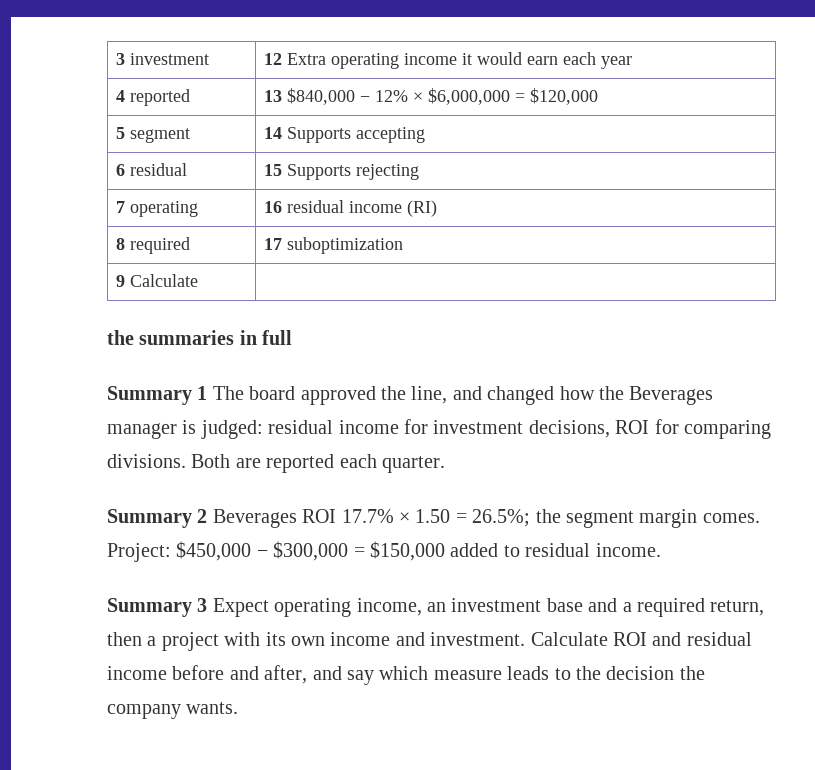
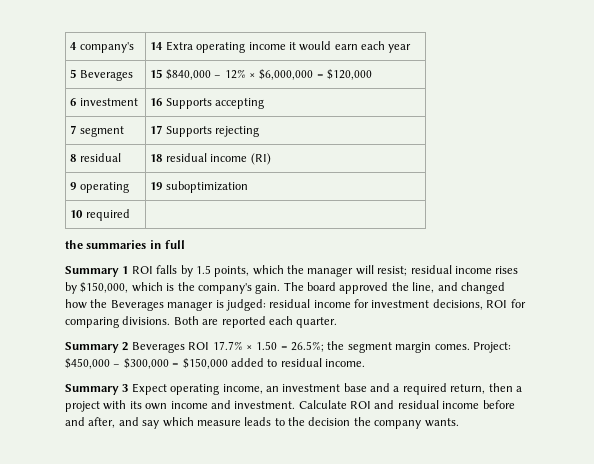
[115,53,209,65] [263,53,282,65] 3 investment | 12 -> [70,42,134,53] [150,42,164,50] 4 company's | 14
[115,89,190,106] [263,90,282,102] 4 reported | 13 -> [70,69,133,81] [150,69,163,78] 5 Beverages | 15
[115,127,190,143] [263,127,282,139] 5 segment | 14 -> [70,98,138,106] [150,98,163,106] 6 investment | 16
[115,163,187,176] [263,164,282,176] 6 residual | 15 -> [70,125,124,137] [150,125,163,134] 7 segment | 17
[115,201,198,217] [263,201,282,213] 7 operating | 16 -> [70,153,121,162] [150,154,163,162] 8 residual | 18
[115,237,190,254] [263,238,282,250] 8 required | 17 -> [70,182,129,193] [150,182,163,190] 9 operating | 19
[115,274,198,287] 9 Calculate -> [70,209,130,221] 10 required
(208, 393) none -> [131,265,519,277] [65,282,281,294] ROI falls by 1.5 points, which the manager will resist; residual income rises by $150,000, which is the company's gain.

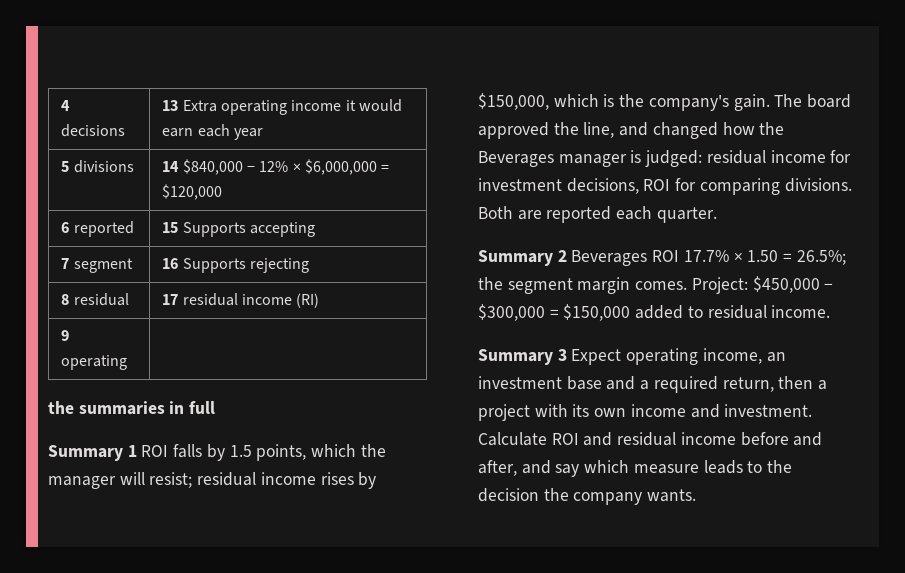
[79,42,134,53] [150,42,164,50] company's | 14 -> [61,124,126,137] [162,100,179,111] decisions | 13
[79,70,133,81] [150,69,163,78] Beverages | 15 -> [73,160,134,173] [162,161,180,172] divisions | 14
[79,98,138,106] [150,98,163,106] investment | 16 -> [73,221,134,237] [162,222,179,233] reported | 15
[150,125,163,134] 17 -> [162,258,179,269] 16
[150,154,163,162] 18 -> [162,294,179,305] 17
[150,181,248,193] [70,209,130,221] | 19 suboptimization // 10 required -> (128, 362) none

